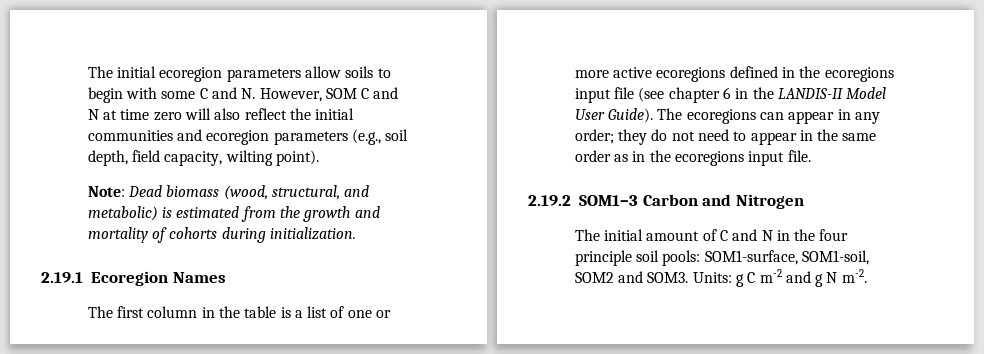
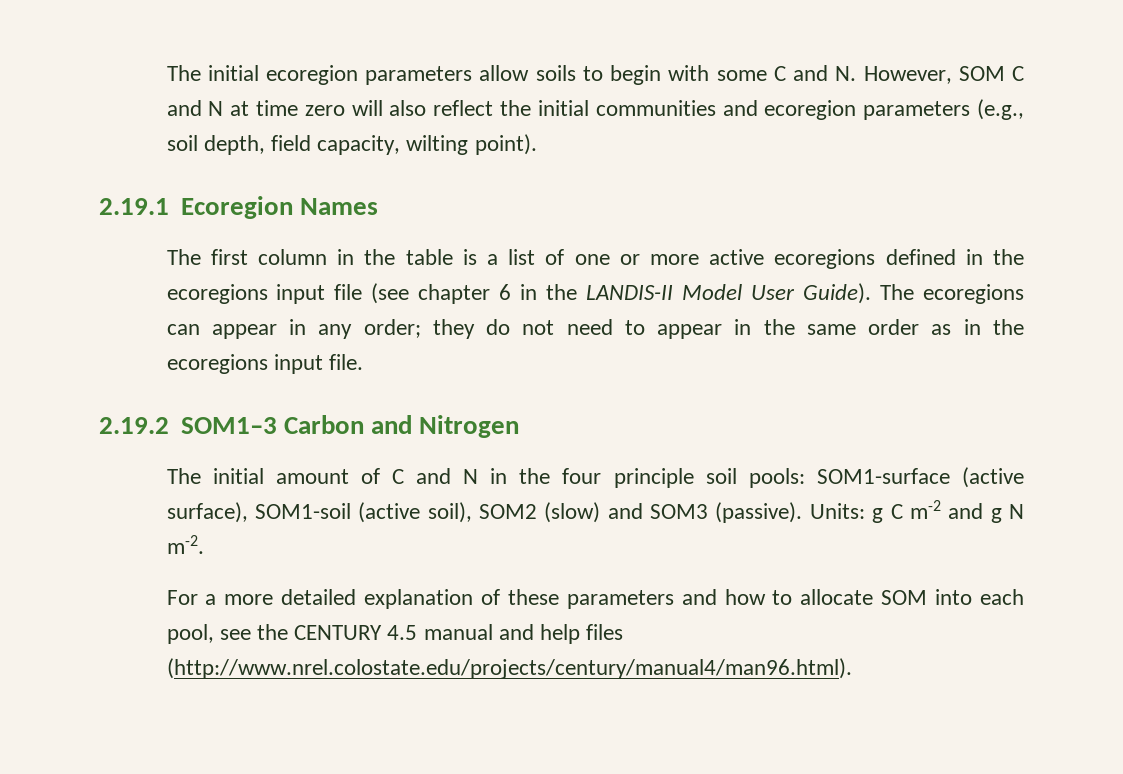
[87,185,370,200] [87,206,380,222] [87,227,356,243] // Note: Dead biomass (wood, structural, and metabolic) is estimated from the growth and mortality of cohorts during initialization. -> (537, 144) none
[704,250,869,265] [574,271,689,283] SOM1-surface, SOM1-soil, SOM2 and SOM3. -> [816,467,1025,488] [166,502,803,523] SOM1-surface (active surface), SOM1-soil (active soil), SOM2 (slow) and SOM3 (passive).
(867, 276) none -> [166,589,1024,609] [166,624,624,644] [166,658,852,679] // For a more detailed explanation of these parameters and how to allocate SOM into each pool, see the CENTURY 4.5 manual and help files (http://www.nrel.colostate.edu/projects/century/manual4/man96.html).

